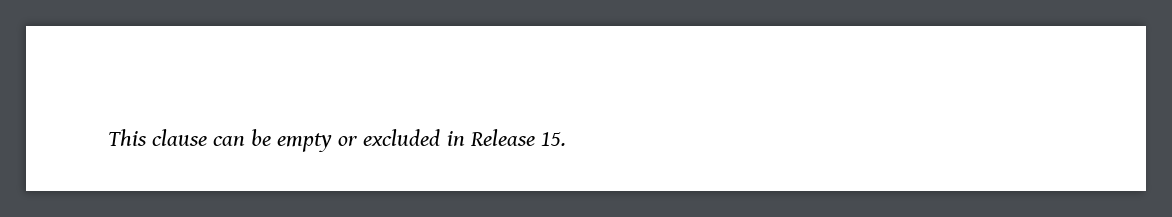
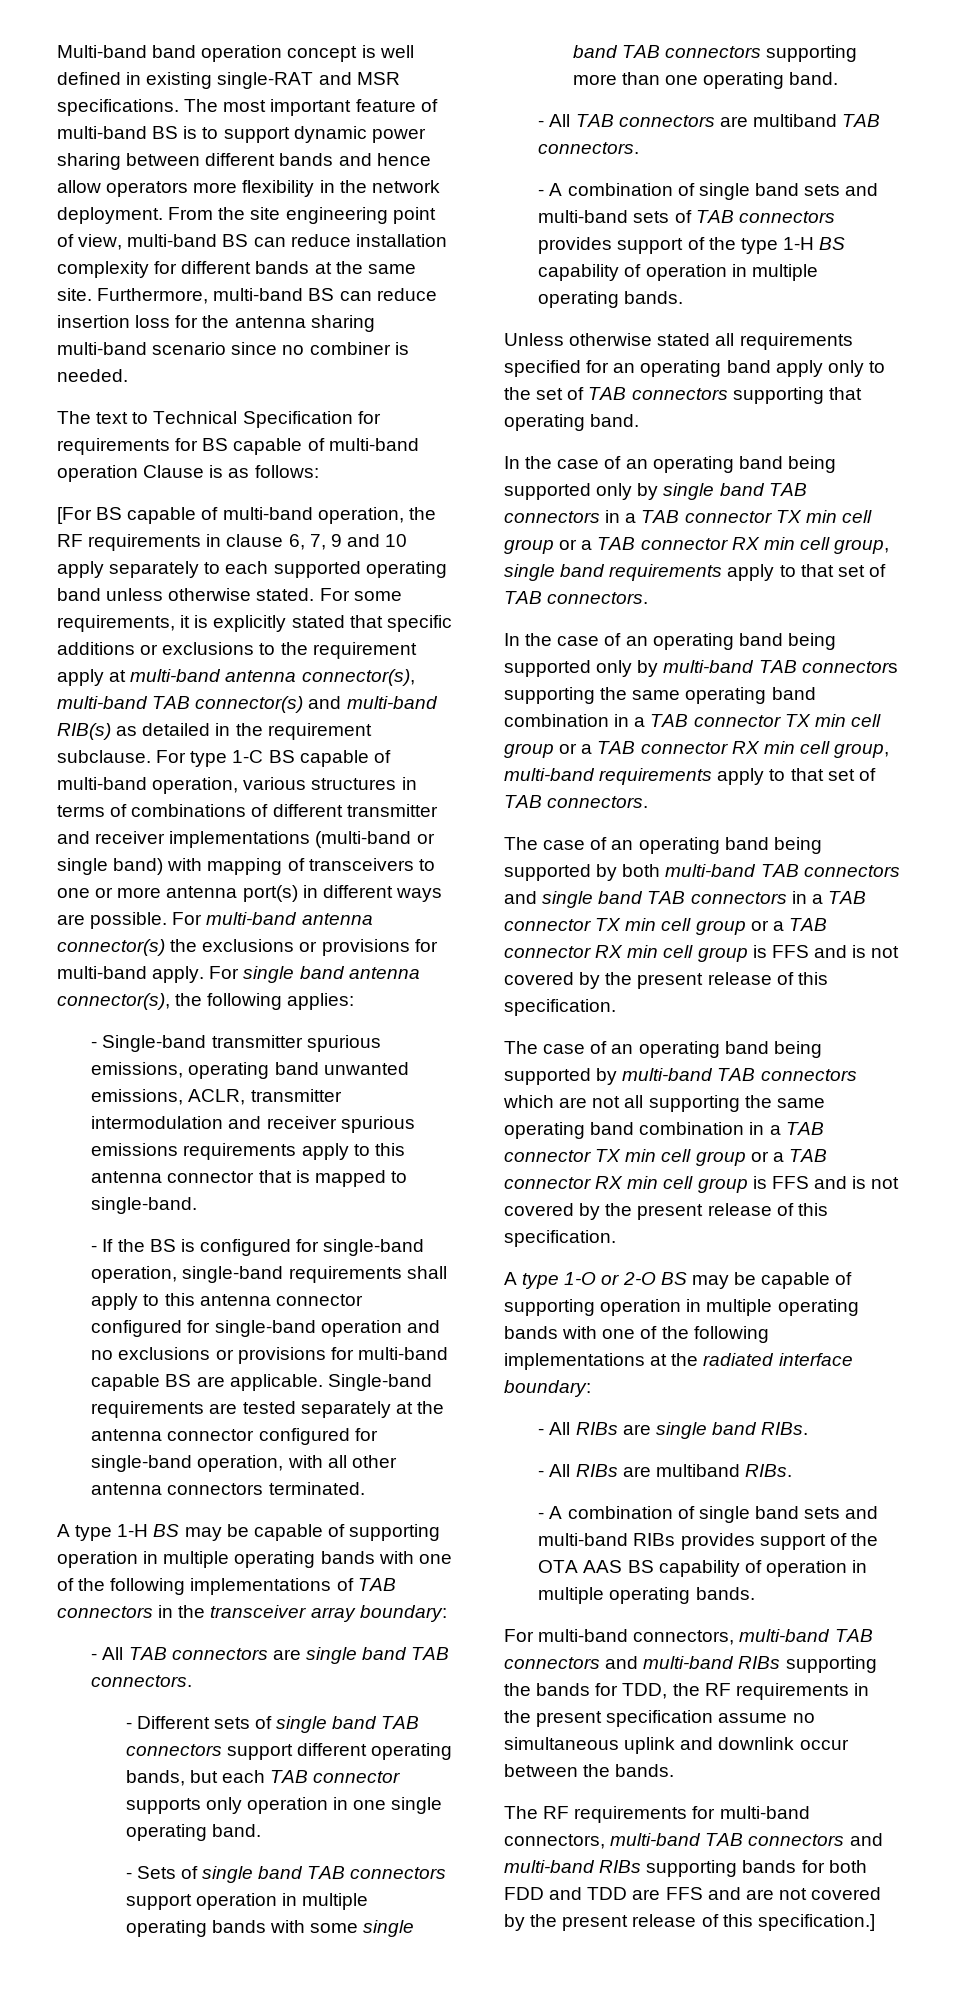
[108,129,566,152] This clause can be empty or excluded in Release 15. -> [57,45,414,62] [57,72,400,89] [57,99,438,116] [57,126,426,143] [57,153,431,170] [57,180,440,197] [57,207,436,224] [57,234,447,250] [57,261,416,278] [57,288,437,304] [57,315,375,332] [57,342,409,355] [57,369,128,382] [57,411,381,428] [57,438,419,455] [57,465,319,482] [57,507,436,524] [57,534,408,551] [57,561,447,578] [57,588,402,601] [57,615,452,632] [57,642,417,659] [57,669,415,686] [57,696,438,713] [57,723,372,740] [57,750,391,767] [57,777,417,794] [57,804,438,817] [57,831,435,848] [57,858,435,875] [57,885,442,902] [57,912,373,929] [57,939,438,956] [57,966,420,983] [57,993,355,1010] [91,1035,381,1052] [91,1062,409,1079] [91,1089,342,1105] [91,1116,415,1133] [91,1143,405,1160] [91,1170,407,1187] [91,1197,198,1214] [91,1239,425,1256] [91,1266,447,1283] [91,1293,363,1310] [91,1320,440,1337] [91,1347,448,1364] [91,1374,432,1391] [91,1401,444,1418] [91,1428,378,1445] [91,1455,397,1472] [91,1482,365,1495] [57,1524,441,1541] [57,1551,452,1568] [57,1578,396,1595] [57,1605,447,1622] [91,1647,450,1664] [91,1675,193,1687] [125,1716,420,1733] [125,1743,452,1760] [125,1770,401,1786] [125,1797,443,1814] [125,1824,261,1841] [125,1866,447,1883] [125,1893,368,1910] [125,1920,415,1937] [572,45,857,62] [572,72,839,89] [538,114,881,127] [538,142,640,154] [538,183,879,200] [538,210,835,223] [538,237,846,254] [538,264,818,281] [538,291,684,308] [504,333,853,350] [504,360,885,377] [504,387,862,404] [504,414,640,431] [504,456,836,473] [504,483,807,500] [504,510,872,523] [504,537,890,554] [504,564,886,581] [504,591,649,604] [504,633,836,650] [504,660,898,677] [504,687,816,704] [504,714,881,727] [504,741,890,758] [504,768,876,785] [504,795,649,808] [504,837,822,854] [504,864,900,881] [504,891,866,908] [504,918,827,935] [504,945,900,962] [504,972,828,989] [504,999,616,1016] [504,1041,822,1058] [504,1068,857,1085] [503,1095,825,1112] [504,1122,824,1139] [504,1149,827,1166] [504,1176,900,1193] [504,1203,828,1220] [504,1230,616,1247] [504,1272,853,1289] [504,1299,859,1316] [504,1326,769,1343] [504,1353,853,1370] [504,1380,591,1397] [538,1422,809,1439] [538,1464,792,1477] [538,1506,879,1523] [538,1533,878,1550] [538,1560,868,1577] [538,1587,755,1604] [504,1629,873,1645] [504,1656,877,1673] [504,1683,869,1700] [504,1710,815,1727] [504,1737,849,1754] [504,1764,675,1777] [504,1806,810,1823] [504,1833,883,1849] [504,1860,867,1877] [504,1887,882,1900] [504,1914,875,1931] Multi-band band operation concept is well defined in existing single-RAT and MSR specifications. The most important feature of multi-band BS is to support dynamic power sharing between different bands and hence allow operators more flexibility in the network deployment. From the site engineering point of view, multi-band BS can reduce installation complexity for different bands at the same site. Furthermore, multi-band BS can reduce insertion loss for the antenna sharing multi-band scenario since no combiner is needed. // The text to Technical Specification for requirements for BS capable of multi-band operation Clause is as follows: // [For BS capable of multi-band operation, the RF requirements in clause 6, 7, 9 and 10 apply separately to each supported operating band unless otherwise stated. For some requirements, it is explicitly stated that specific additions or exclusions to the requirement apply at multi-band antenna connector(s), multi-band TAB connector(s) and multi-band RIB(s) as detailed in the requirement subclause. For type 1-C BS capable of multi-band operation, various structures in terms of combinations of different transmitter and receiver implementations (multi-band or single band) with mapping of transceivers to one or more antenna port(s) in different ways are possible. For multi-band antenna connector(s) the exclusions or provisions for multi-band apply. For single band antenna connector(s), the following applies: // - Single-band transmitter spurious emissions, operating band unwanted emissions, ACLR, transmitter intermodulation and receiver spurious emissions requirements apply to this antenna connector that is mapped to single-band. // - If the BS is configured for single-band operation, single-band requirements shall apply to this antenna connector configured for single-band operation and no exclusions or provisions for multi-band capable BS are applicable. Single-band requirements are tested separately at the antenna connector configured for single-band operation, with all other antenna connectors terminated. // A type 1-H BS may be capable of supporting operation in multiple operating bands with one of the following implementations of TAB connectors in the transceiver array boundary: // - All TAB connectors are single band TAB connectors. // - Different sets of single band TAB connectors support different operating bands, but each TAB connector supports only operation in one single operating band. // - Sets of single band TAB connectors support operation in multiple operating bands with some single band TAB connectors supporting more than one operating band. // - All TAB connectors are multiband TAB connectors. // - A combination of single band sets and multi-band sets of TAB connectors provides support of the type 1-H BS capability of operation in multiple operating bands. // Unless otherwise stated all requirements specified for an operating band apply only to the set of TAB connectors supporting that operating band. // In the case of an operating band being supported only by single band TAB connectors in a TAB connector TX min cell group or a TAB connector RX min cell group, single band requirements apply to that set of TAB connectors. // In the case of an operating band being supported only by multi-band TAB connectors supporting the same operating band combination in a TAB connector TX min cell group or a TAB connector RX min cell group, multi-band requirements apply to that set of TAB connectors. // The case of an operating band being supported by both multi-band TAB connectors and single band TAB connectors in a TAB connector TX min cell group or a TAB connector RX min cell group is FFS and is not covered by the present release of this specification. // The case of an operating band being supported by multi-band TAB connectors which are not all supporting the same operating band combination in a TAB connector TX min cell group or a TAB connector RX min cell group is FFS and is not covered by the present release of this specification. // A type 1-O or 2-O BS may be capable of supporting operation in multiple operating bands with one of the following implementations at the radiated interface boundary: // - All RIBs are single band RIBs. // - All RIBs are multiband RIBs. // - A combination of single band sets and multi-band RIBs provides support of the OTA AAS BS capability of operation in multiple operating bands. // For multi-band connectors, multi-band TAB connectors and multi-band RIBs supporting the bands for TDD, the RF requirements in the present specification assume no simultaneous uplink and downlink occur between the bands. // The RF requirements for multi-band connectors, multi-band TAB connectors and multi-band RIBs supporting bands for both FDD and TDD are FFS and are not covered by the present release of this specification.]

